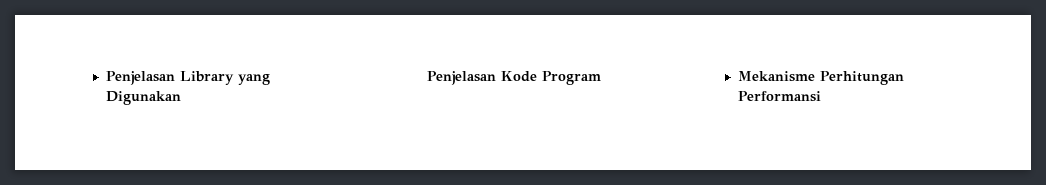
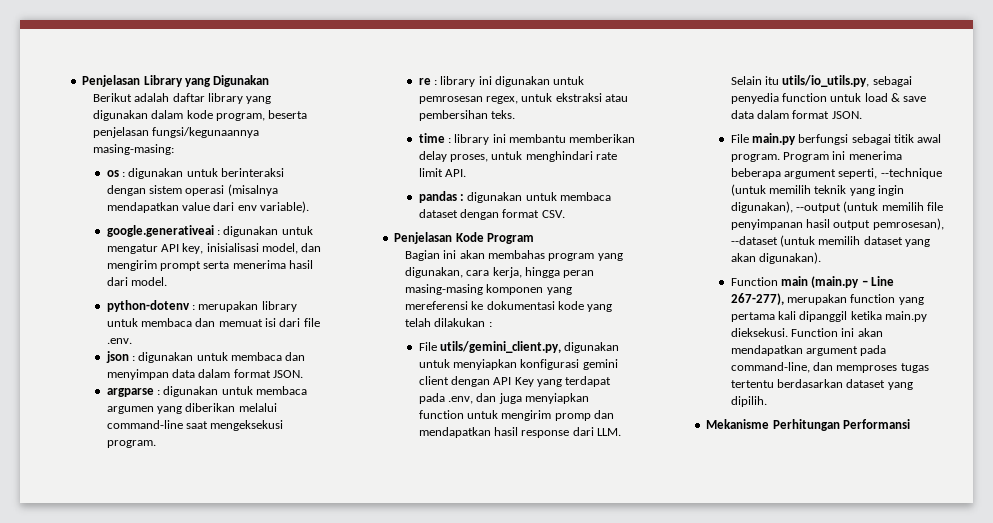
[427,71,602,85] Penjelasan Kode Program -> [92,93,272,104] [92,110,308,121] [92,127,260,138] [92,144,174,155] [106,168,285,179] [106,184,278,196] [106,201,310,213] [106,225,313,237] [106,243,322,254] [106,260,314,271] [106,277,167,286] [106,300,297,312] [106,318,320,327] [106,338,132,344] [105,351,306,363] [106,369,304,380] [106,386,308,397] [106,403,277,414] [106,420,284,431] [106,440,156,448] [418,76,585,87] [418,93,629,104] [418,110,515,121] [418,133,636,145] [418,151,618,162] [418,168,466,177] [418,191,612,203] [418,209,565,220] [394,232,534,244] [404,250,623,261] [404,267,595,278] [404,284,572,295] [404,301,613,312] [404,318,492,327] [418,341,620,353] [418,359,618,370] [418,376,612,387] [418,393,590,404] [418,410,615,421] [418,427,622,438] [730,75,912,87] [730,93,927,104] [730,110,862,119] [730,133,942,145] [730,151,902,162] [730,168,942,179] [730,184,905,196] [730,201,944,213] [730,218,944,230] [730,235,931,247] [730,252,821,264] [730,276,895,288] [730,293,924,305] [730,311,928,322] [730,328,883,337] [730,345,887,356] [730,362,929,373] [730,379,913,390] [730,396,767,407] Berikut adalah daftar library yang digunakan dalam kode program, beserta penjelasan fungsi/kegunaannya masing-masing: // os : digunakan untuk berinteraksi dengan sistem operasi (misalnya mendapatkan value dari env variable). // google.generativeai : digunakan untuk mengatur API key, inisialisasi model, dan mengirim prompt serta menerima hasil dari model. // python-dotenv : merupakan library untuk membaca dan memuat isi dari file .env. // json : digunakan untuk membaca dan menyimpan data dalam format JSON. // argparse : digunakan untuk membaca argumen yang diberikan melalui command-line saat mengeksekusi program. // re : library ini digunakan untuk pemrosesan regex, untuk ekstraksi atau pembersihan teks. // time : library ini membantu memberikan delay proses, untuk menghindari rate limit API. // pandas : digunakan untuk membaca dataset dengan format CSV. // Penjelasan Kode Program // Bagian ini akan membahas program yang digunakan, cara kerja, hingga peran masing-masing komponen yang mereferensi ke dokumentasi kode yang telah dilakukan : // File utils/gemini_client.py, digunakan untuk menyiapkan konfigurasi gemini client dengan API Key yang terdapat pada .env, dan juga menyiapkan function untuk mengirim promp dan mendapatkan hasil response dari LLM. Selain itu utils/io_utils.py, sebagai penyedia function untuk load & save data dalam format JSON. // File main.py berfungsi sebagai titik awal program. Program ini menerima beberapa argument seperti, --technique (untuk memilih teknik yang ingin digunakan), --output (untuk memilih file penyimpanan hasil output pemrosesan), --dataset (untuk memilih dataset yang akan digunakan). // Function main (main.py – Line 267-277), merupakan function yang pertama kali dipanggil ketika main.py dieksekusi. Function ini akan mendapatkan argument pada command-line, dan memproses tugas tertentu berdasarkan dataset yang dipilih.

